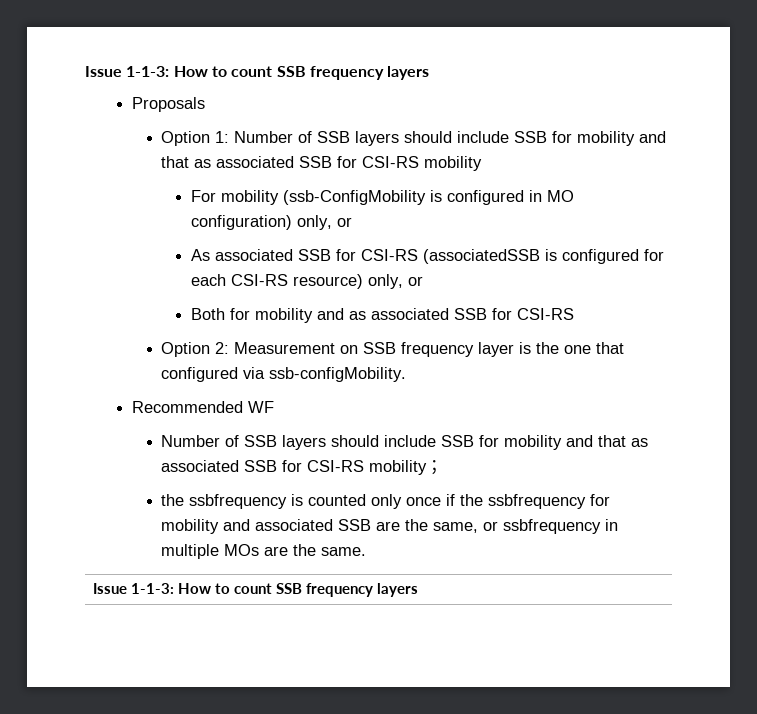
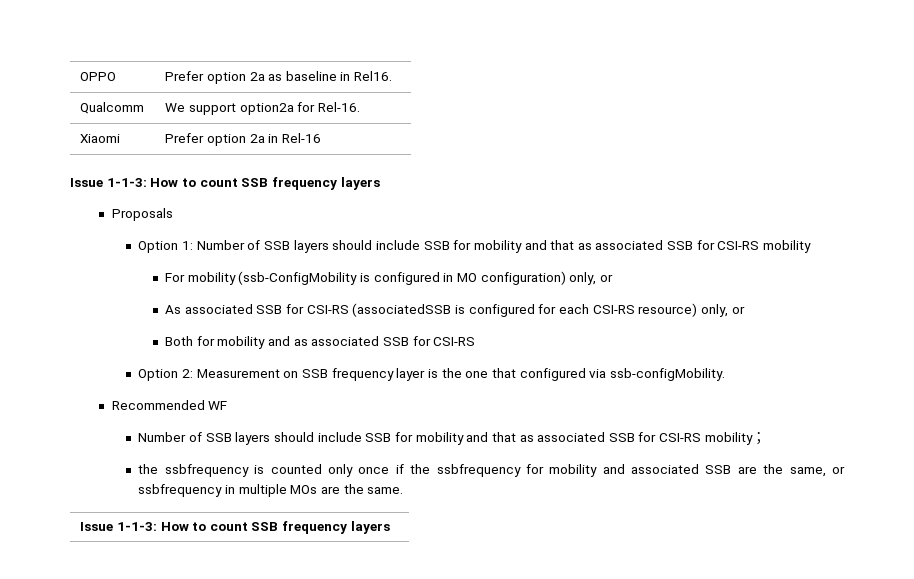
(85, 71) none -> [80,72,117,81] [165,71,393,84] [80,102,145,114] [165,102,360,115] [80,134,121,143] [165,133,321,146] OPPO | Prefer option 2a as baseline in Rel16. // Qualcomm | We support option2a for Rel-16. // Xiaomi | Prefer option 2a in Rel-16 //

